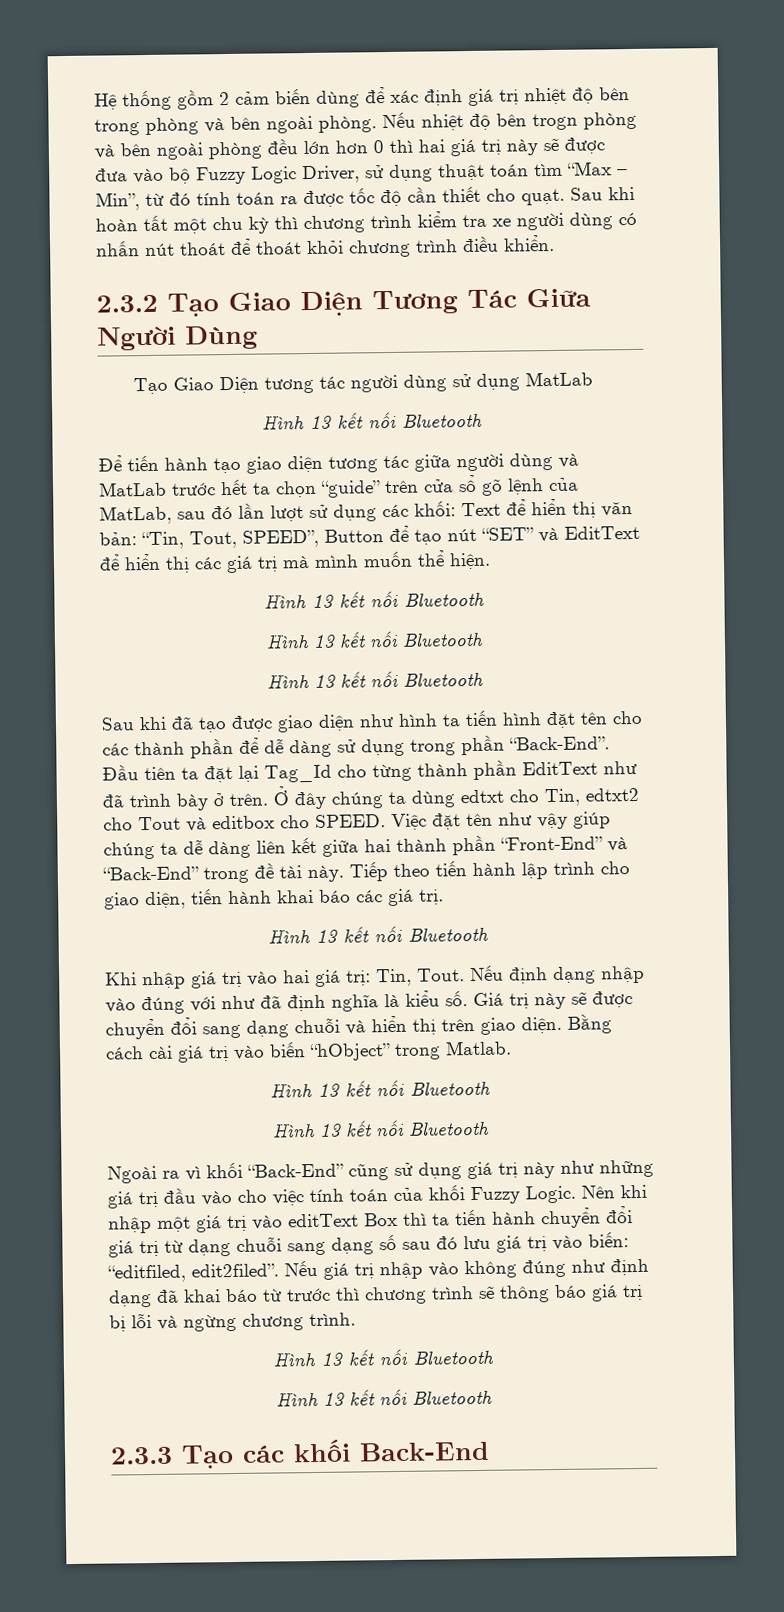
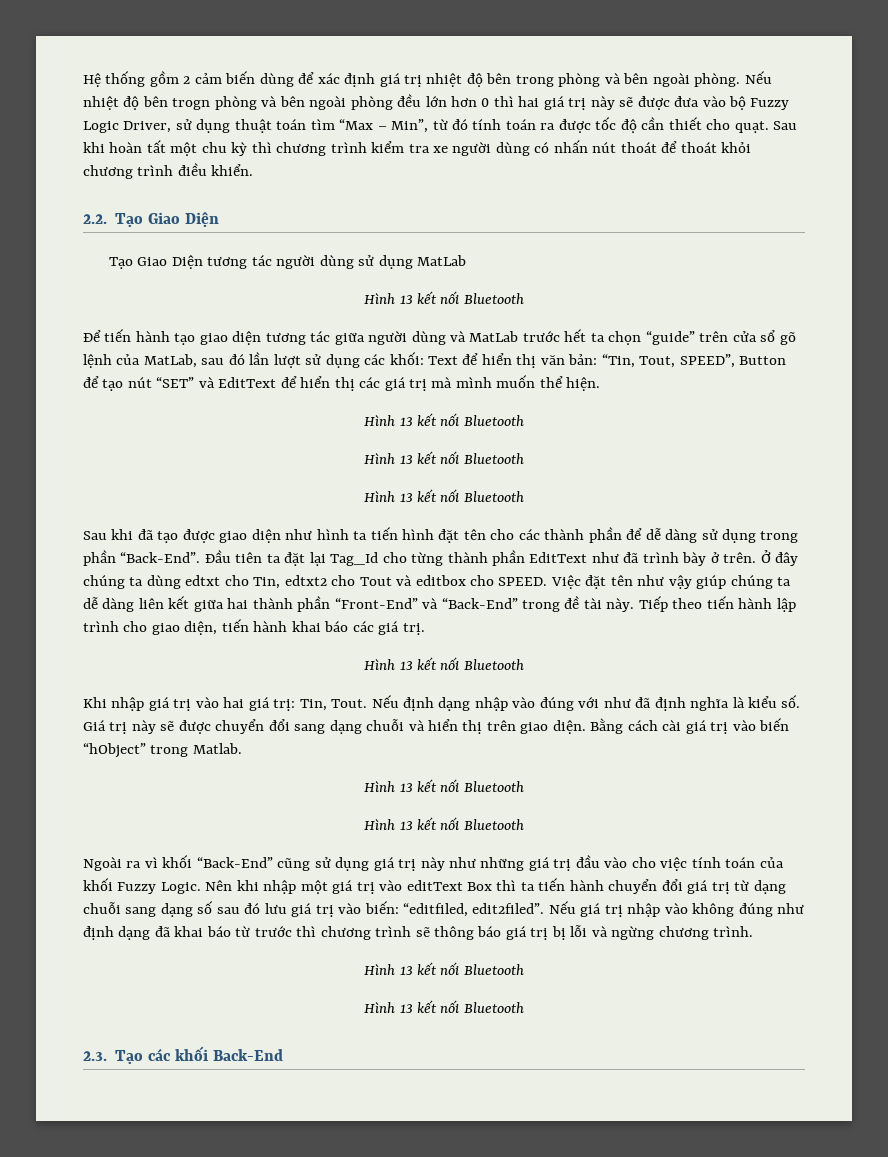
[96,288,591,317] [97,325,258,351] 2.3.2 Tạo Giao Diện Tương Tác Giữa Người Dùng -> [83,212,219,227] 2.2. Tạo Giao Diện
[110,1446,173,1465] 2.3.3 -> [83,1051,107,1061] 2.3.

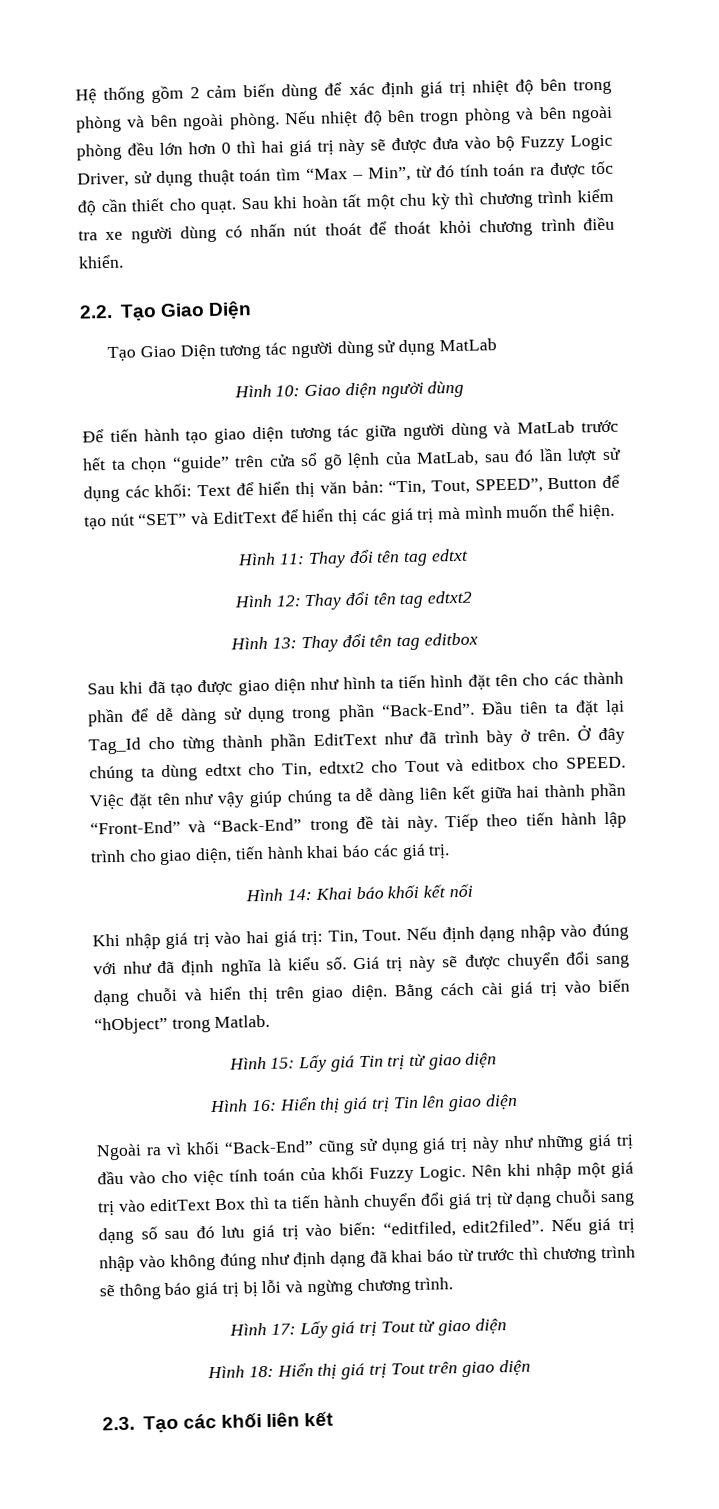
[399,291,524,304] 13 kết nối Bluetooth -> [275,380,465,399] 10: Giao diện người dùng
[399,413,524,426] [364,451,524,464] [364,489,524,502] 13 kết nối Bluetooth // Hình 13 kết nối Bluetooth // Hình 13 kết nối Bluetooth -> [279,548,469,569] [233,590,473,611] [230,632,478,653] 11: Thay đổi tên tag edtxt // Hình 12: Thay đổi tên tag edtxt2 // Hình 13: Thay đổi tên tag editbox
[399,657,524,670] 13 kết nối Bluetooth -> [287,883,473,901] 14: Khai báo khối kết nối
[399,779,524,792] [364,817,524,830] 13 kết nối Bluetooth // Hình 13 kết nối Bluetooth -> [270,1052,498,1073] [209,1093,518,1114] 15: Lấy giá Tin trị từ giao diện // Hình 16: Hiển thị giá trị Tin lên giao diện
[399,962,524,975] [364,1000,524,1013] 13 kết nối Bluetooth // Hình 13 kết nối Bluetooth -> [270,1318,507,1339] [207,1359,531,1380] 17: Lấy giá trị Tout từ giao diện // Hình 18: Hiển thị giá trị Tout trên giao diện
[212,1049,283,1061] Back-End -> [266,1411,335,1428] liên kết

